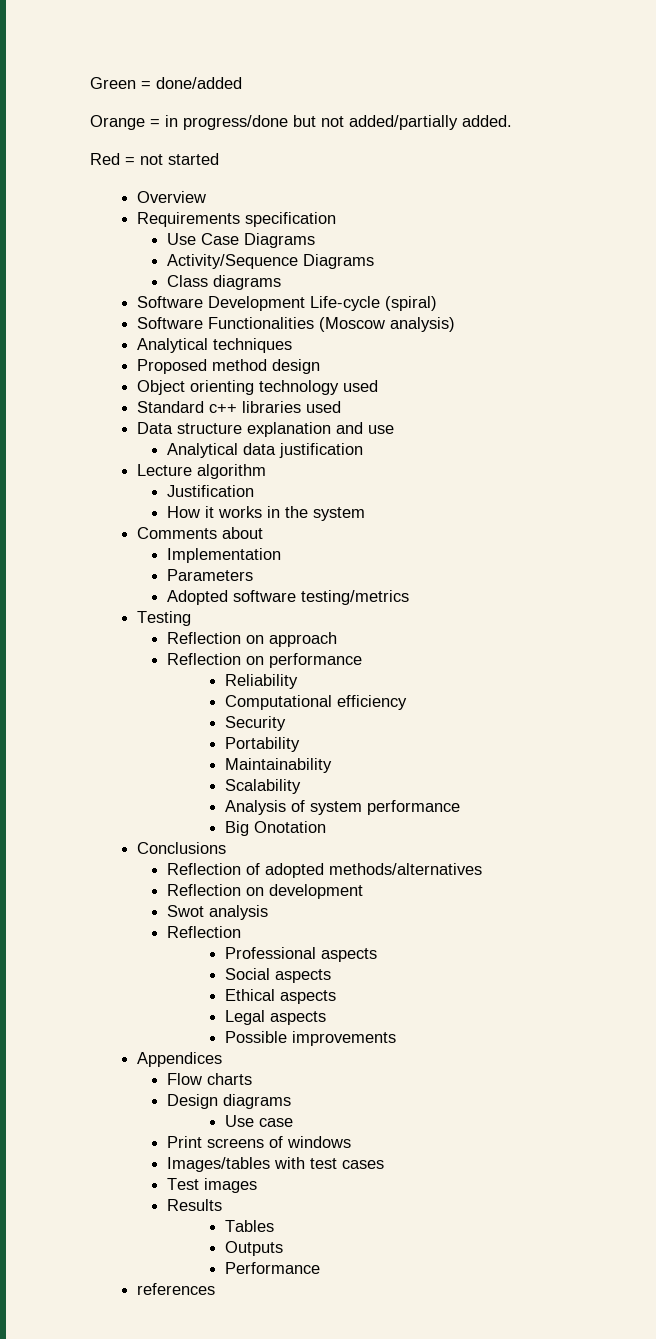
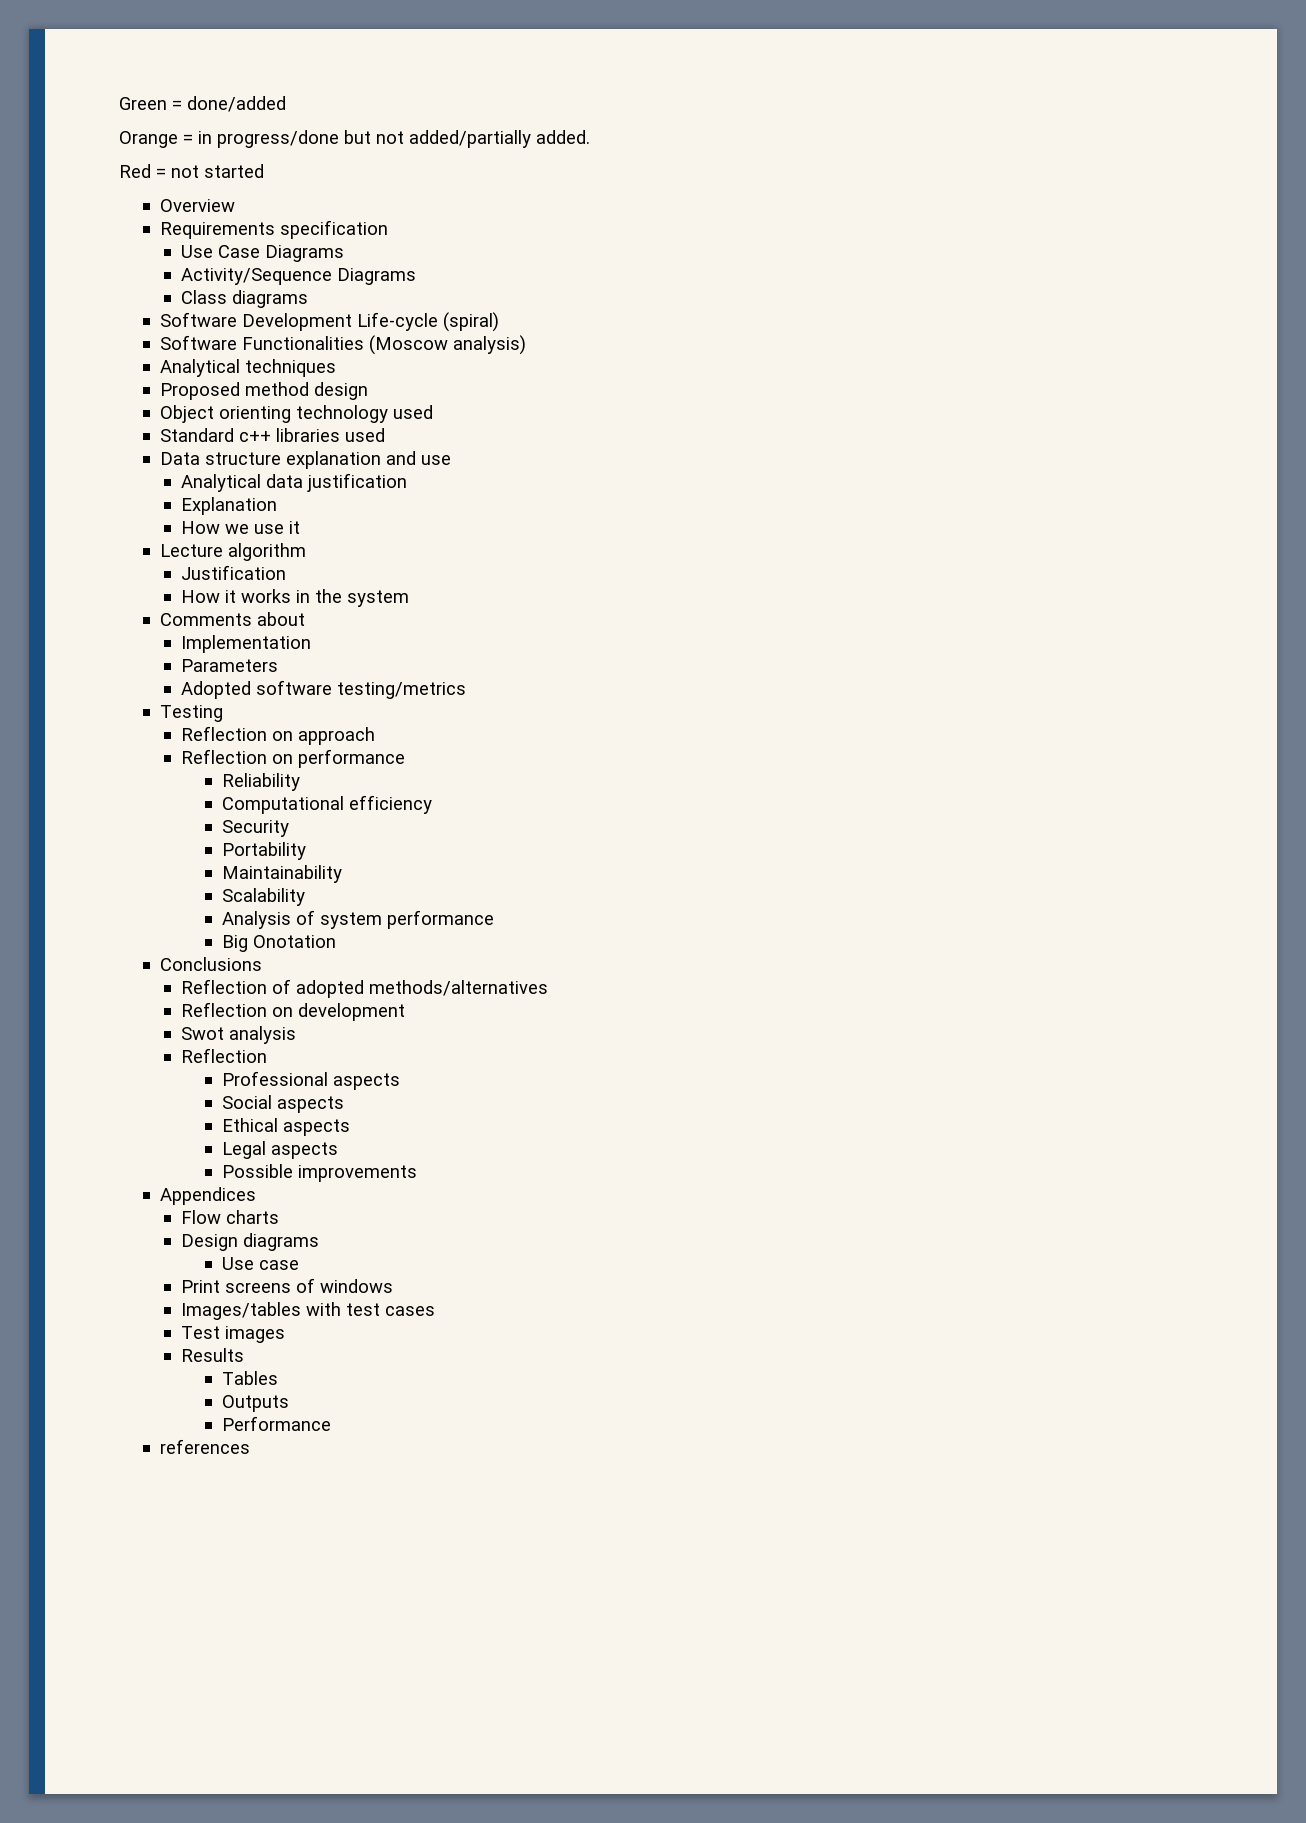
(363, 450) none -> [180,497,277,515] [180,521,300,534] // Explanation // How we use it

